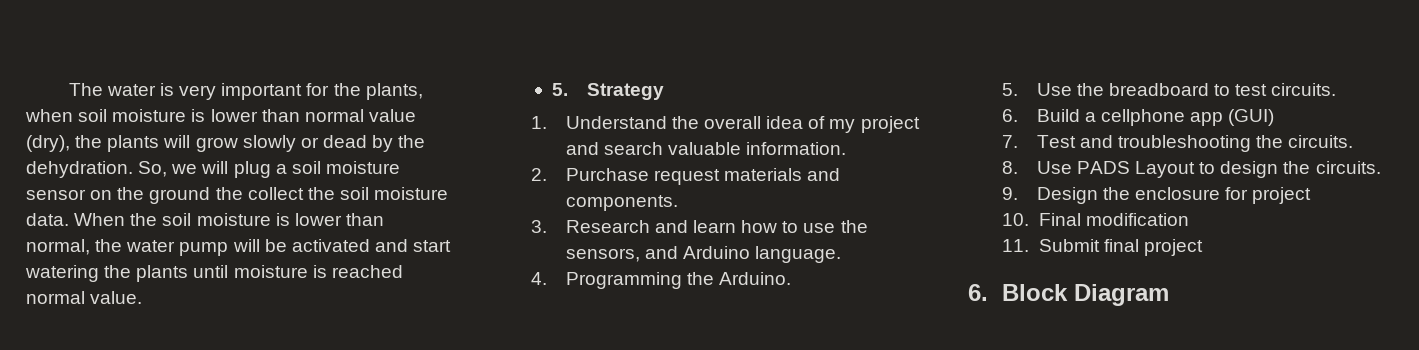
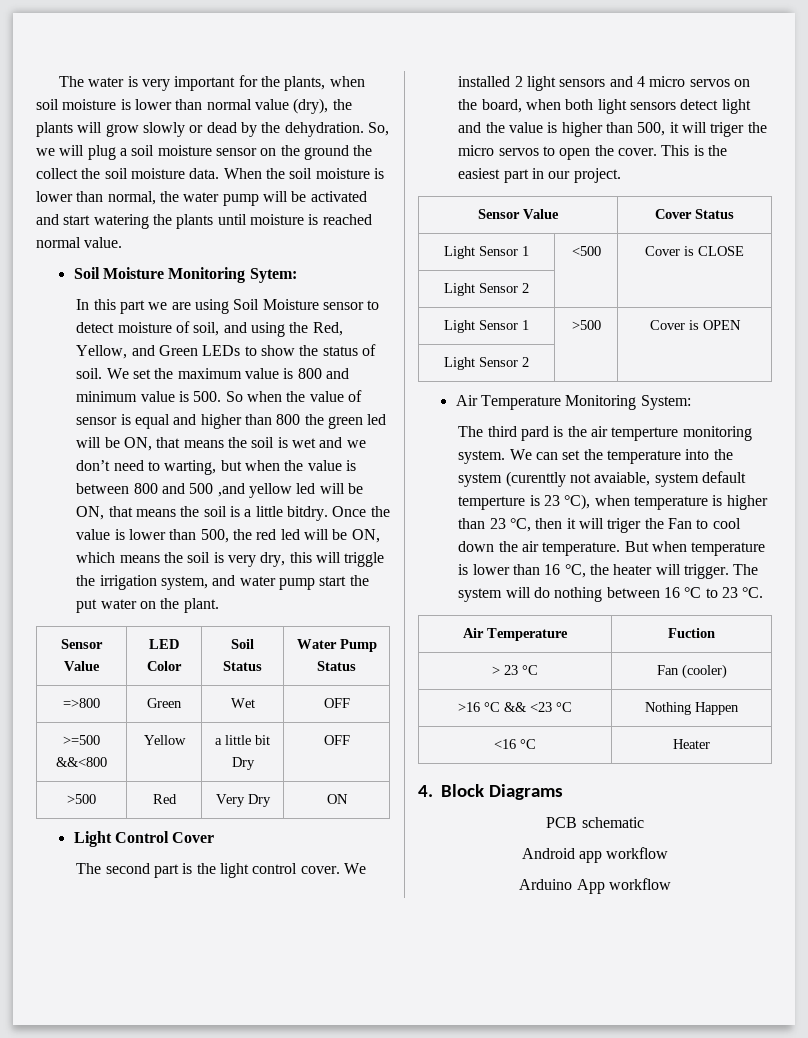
[552,83,664,100] [531,116,920,133] [565,142,847,155] [531,168,841,185] [565,195,678,211] [531,220,868,233] [565,246,842,263] [531,272,791,289] [1002,83,1337,96] [1002,109,1275,126] [1002,135,1354,152] [1002,161,1381,178] [1002,187,1312,204] [1002,213,1189,226] [1002,239,1204,256] [968,284,1170,306] 5. Strategy // 1. Understand the overall idea of my project and search valuable information. // 2. Purchase request materials and components. // 3. Research and learn how to use the sensors, and Arduino language. // 4. Programming the Arduino. // 5. Use the breadboard to test circuits. // 6. Build a cellphone app (GUI) // 7. Test and troubleshooting the circuits. // 8. Use PADS Layout to design the circuits. // 9. Design the enclosure for project // 10. Final modification // 11. Submit final project // 6. Block Diagram -> [73,267,297,283] [76,299,380,314] [76,321,343,337] [76,344,377,359] [76,368,350,379] [76,390,363,402] [76,414,387,429] [76,437,366,451] [76,460,357,475] [76,483,364,498] [76,506,390,521] [76,529,380,543] [76,552,385,567] [76,575,369,590] [76,598,219,613] [61,639,103,649] [64,661,100,671] [149,639,179,649] [147,661,182,671] [231,639,254,649] [223,661,262,671] [296,639,377,652] [317,661,356,671] [63,698,100,708] [147,698,182,708] [230,698,255,708] [323,698,350,708] [63,735,100,745] [56,757,107,767] [143,735,186,745] [215,735,270,745] [231,757,255,770] [323,735,350,745] [67,794,96,804] [152,794,177,804] [215,794,271,807] [326,794,348,804] [73,831,215,847] [76,863,367,878] [458,76,751,91] [458,99,751,114] [458,122,767,137] [458,145,728,160] [458,168,621,183] [478,209,559,219] [655,209,734,219] [444,246,529,259] [571,246,601,256] [645,246,744,256] [444,283,529,296] [444,320,529,333] [571,320,601,330] [649,320,741,330] [444,357,529,370] [455,395,691,410] [458,426,752,441] [458,449,733,464] [458,471,747,487] [458,494,768,510] [458,518,741,533] [458,541,766,556] [458,564,759,579] [458,587,764,602] [463,628,568,641] [668,628,715,638] [492,665,538,675] [656,664,727,679] [458,702,572,712] [645,702,739,715] [494,739,536,749] [673,739,710,749] [418,784,563,800] [546,817,644,828] [521,847,669,863] [519,878,671,894] Soil Moisture Monitoring Sytem: // In this part we are using Soil Moisture sensor to detect moisture of soil, and using the Red, Yellow, and Green LEDs to show the status of soil. We set the maximum value is 800 and minimum value is 500. So when the value of sensor is equal and higher than 800 the green led will be ON, that means the soil is wet and we don’t need to warting, but when the value is between 800 and 500 ,and yellow led will be ON, that means the soil is a little bitdry. Once the value is lower than 500, the red led will be ON, which means the soil is very dry, this will triggle the irrigation system, and water pump start the put water on the plant. // Sensor Value | LED Color | Soil Status | Water Pump Status // =>800 | Green | Wet | OFF // >=500 &&<800 | Yellow | a little bit Dry | OFF // >500 | Red | Very Dry | ON // Light Control Cover // The second part is the light control cover. We installed 2 light sensors and 4 micro servos on the board, when both light sensors detect light and the value is higher than 500, it will triger the micro servos to open the cover. This is the easiest part in our project. // Sensor Value | Cover Status // Light Sensor 1 | <500 | Cover is CLOSE // Light Sensor 2 | | // Light Sensor 1 | >500 | Cover is OPEN // Light Sensor 2 | | // Air Temperature Monitoring System: // The third pard is the air temperture monitoring system. We can set the temperature into the system (curenttly not avaiable, system default temperture is 23 °C), when temperature is higher than 23 °C, then it will triger the Fan to cool down the air temperature. But when temperature is lower than 16 °C, the heater will trigger. The system will do nothing between 16 °C to 23 °C. // Air Temperature | Fuction // > 23 °C | Fan (cooler) // >16 °C && <23 °C | Nothing Happen // <16 °C | Heater // 4. Block Diagrams // PCB schematic // Android app workflow // Arduino App workflow

